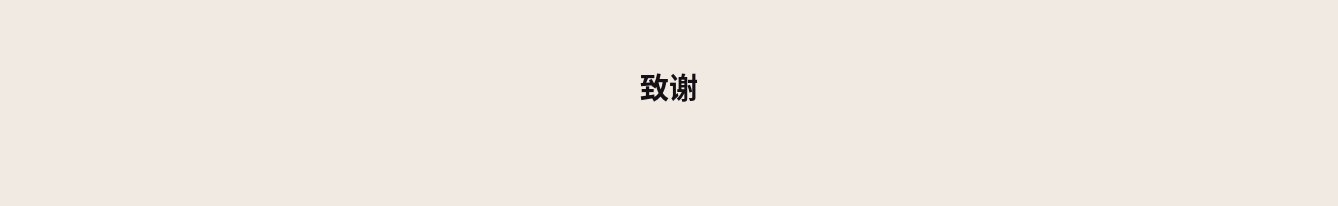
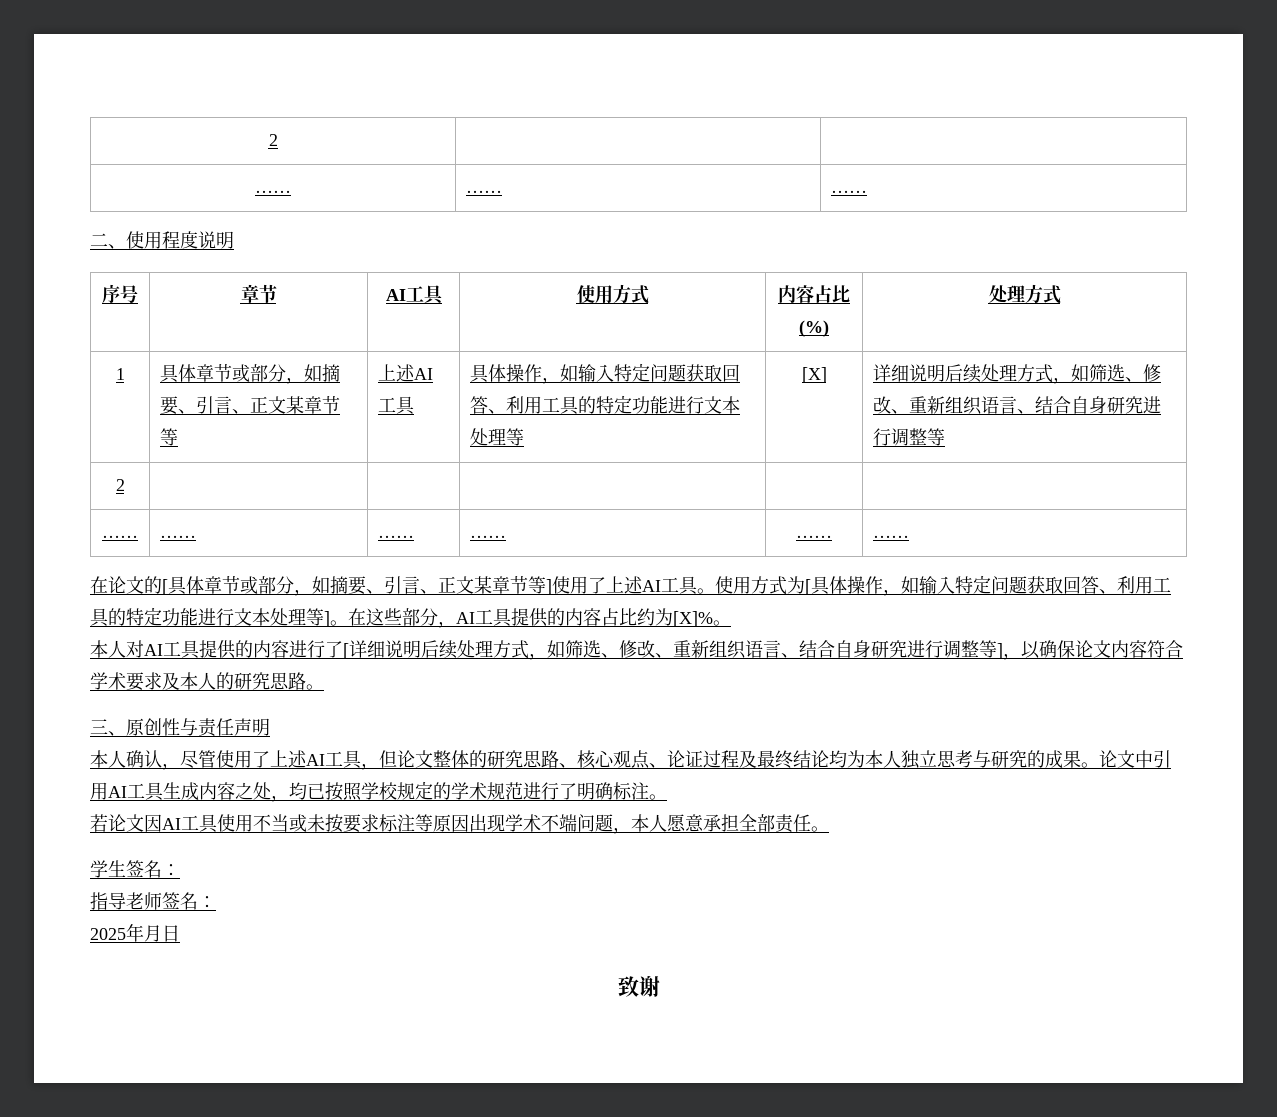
(640, 87) none -> [268,134,278,146] [255,190,291,193] [465,190,502,193] [830,190,867,193] [90,231,234,249] [102,284,138,303] [240,284,277,303] [385,285,445,305] [576,284,649,304] [778,285,850,303] [799,320,829,337] [988,284,1061,304] [115,368,125,380] [159,364,340,384] [159,396,340,415] [159,428,178,446] [377,364,433,382] [377,396,415,415] [469,363,740,384] [469,395,740,415] [469,428,524,446] [801,367,827,383] [872,364,1161,384] [872,396,1161,415] [872,428,945,446] [115,479,125,491] [102,535,138,538] [159,535,196,538] [377,535,414,538] [469,535,506,538] [796,535,832,538] [872,535,909,538] [90,575,1171,596] [90,607,731,628] [90,640,1183,660] [90,672,324,691] [90,718,270,737] [90,750,1171,770] [90,781,667,802] [90,814,829,834] [90,860,180,878] [90,892,216,910] [90,923,180,942] 2 | | // …… | …… | …… // 二、使用程度说明 // 序号 | 章节 | AI工具 | 使用方式 | 内容占比(%) | 处理方式 // 1 | 具体章节或部分，如摘要、引言、正文某章节等 | 上述AI工具 | 具体操作，如输入特定问题获取回答、利用工具的特定功能进行文本处理等 | [X] | 详细说明后续处理方式，如筛选、修改、重新组织语言、结合自身研究进行调整等 // 2 | | | | | // …… | …… | …… | …… | …… | …… // 在论文的[具体章节或部分，如摘要、引言、正文某章节等]使用了上述AI工具。使用方式为[具体操作，如输入特定问题获取回答、利用工具的特定功能进行文本处理等]。在这些部分，AI工具提供的内容占比约为[X]%。 // 本人对AI工具提供的内容进行了[详细说明后续处理方式，如筛选、修改、重新组织语言、结合自身研究进行调整等]，以确保论文内容符合学术要求及本人的研究思路。 // 三、原创性与责任声明 // 本人确认，尽管使用了上述AI工具，但论文整体的研究思路、核心观点、论证过程及最终结论均为本人独立思考与研究的成果。论文中引用AI工具生成内容之处，均已按照学校规定的学术规范进行了明确标注。 // 若论文因AI工具使用不当或未按要求标注等原因出现学术不端问题，本人愿意承担全部责任。 // 学生签名： // 指导老师签名： // 2025年月日 //

